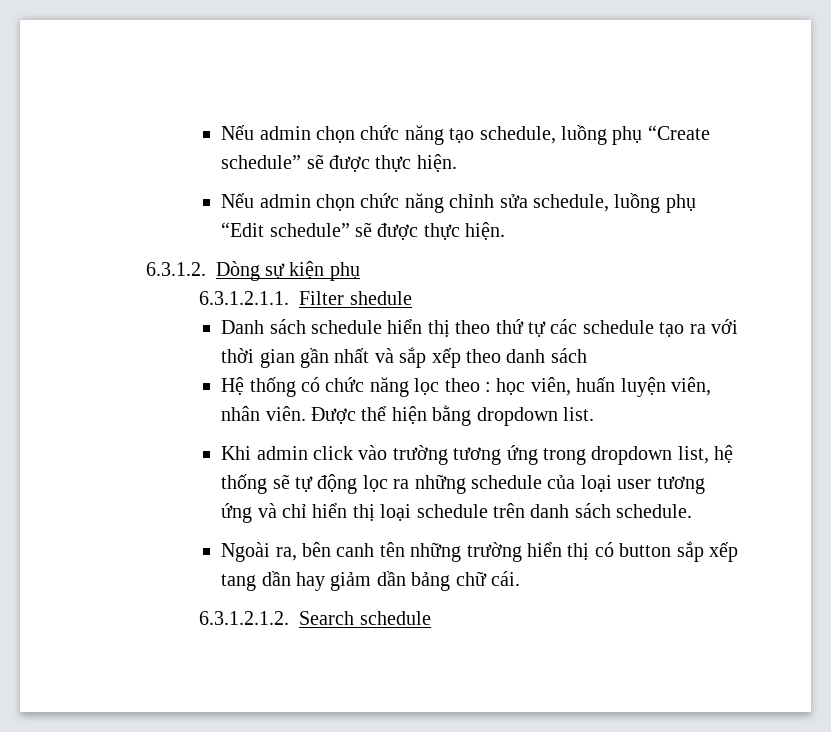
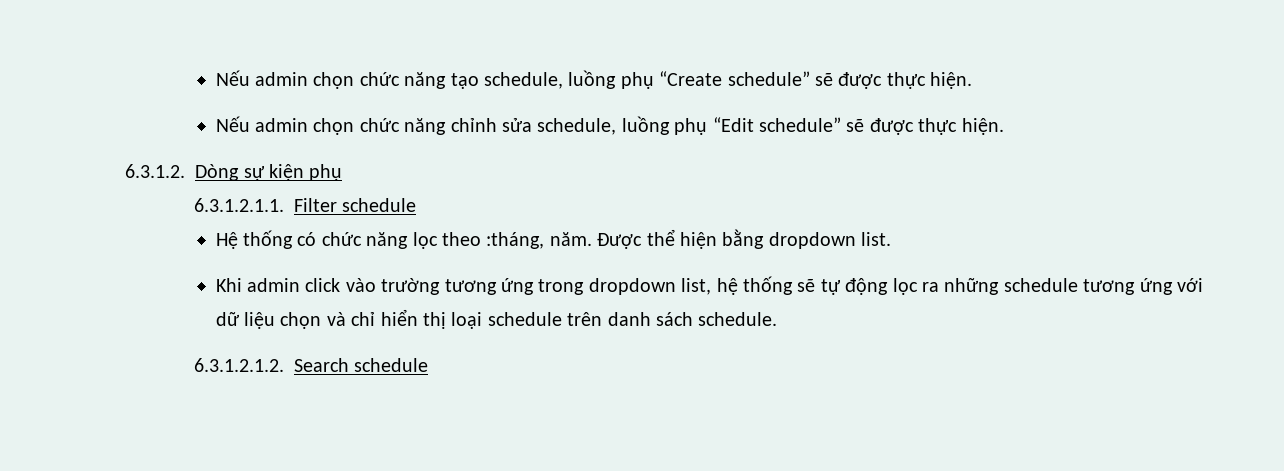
[349,291,412,305] [221,319,739,337] [221,347,587,368] shedule // Danh sách schedule hiển thị theo thứ tự các schedule tạo ra với thời gian gần nhất và sắp xếp theo danh sách -> [341,198,416,212] schedule
[485,377,712,397] [221,406,306,421] : học viên, huấn luyện viên, nhân viên. -> [486,232,592,249] :tháng, năm.
[547,475,705,494] [221,503,253,523] của loại user tương ứng -> [1083,278,1203,295] [215,312,322,329] tương ứng với dữ liệu chọn
[221,541,739,562] [221,571,521,591] // Ngoài ra, bên canh tên những trường hiển thị có button sắp xếp tang dần hay giảm dần bảng chữ cái. -> (778, 319) none

